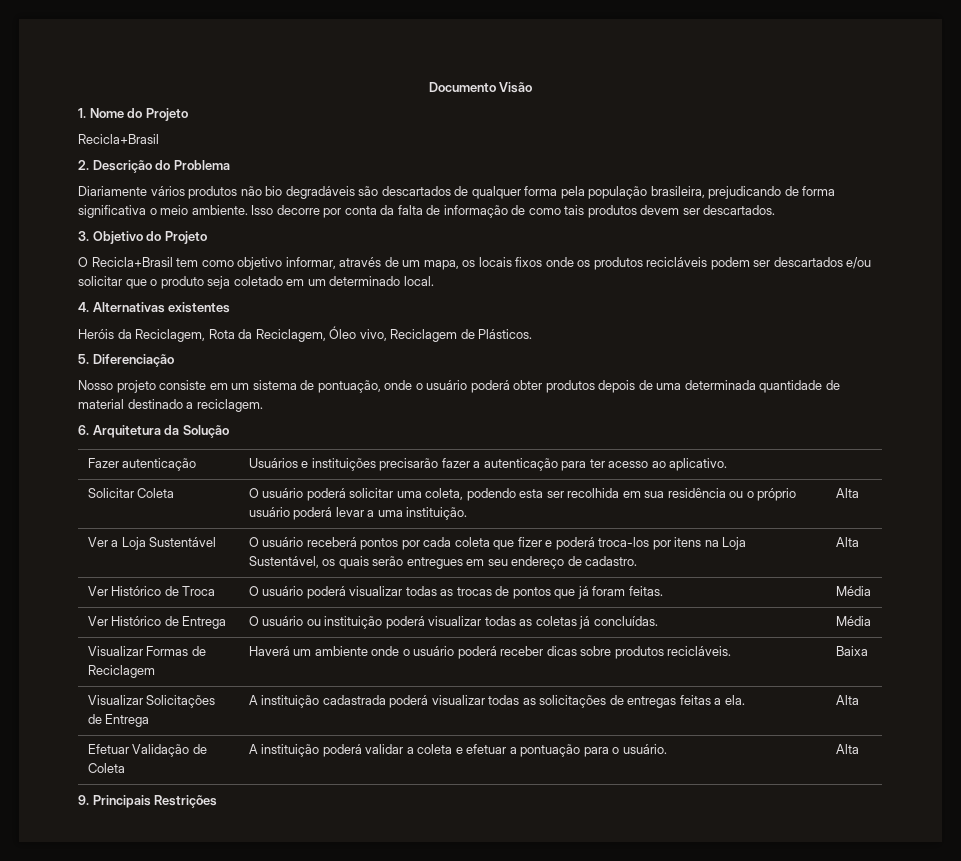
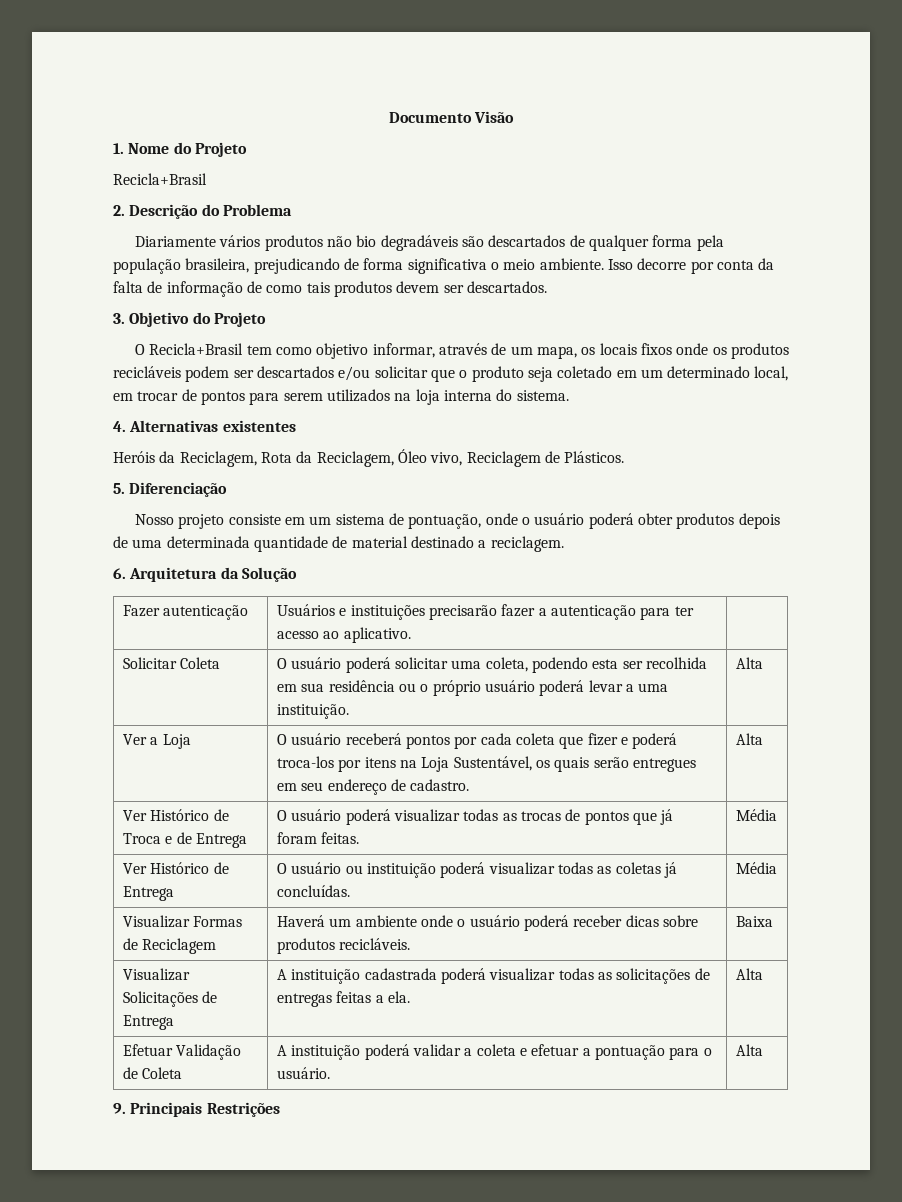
[403,276,434,286] local. -> [754,366,789,381] [113,389,569,405] local, em trocar de pontos para serem utilizados na loja interna do sistema.
[149,537,217,547] Sustentável -> (191, 741) none
(216, 591) none -> [165,832,247,848] e de Entrega

